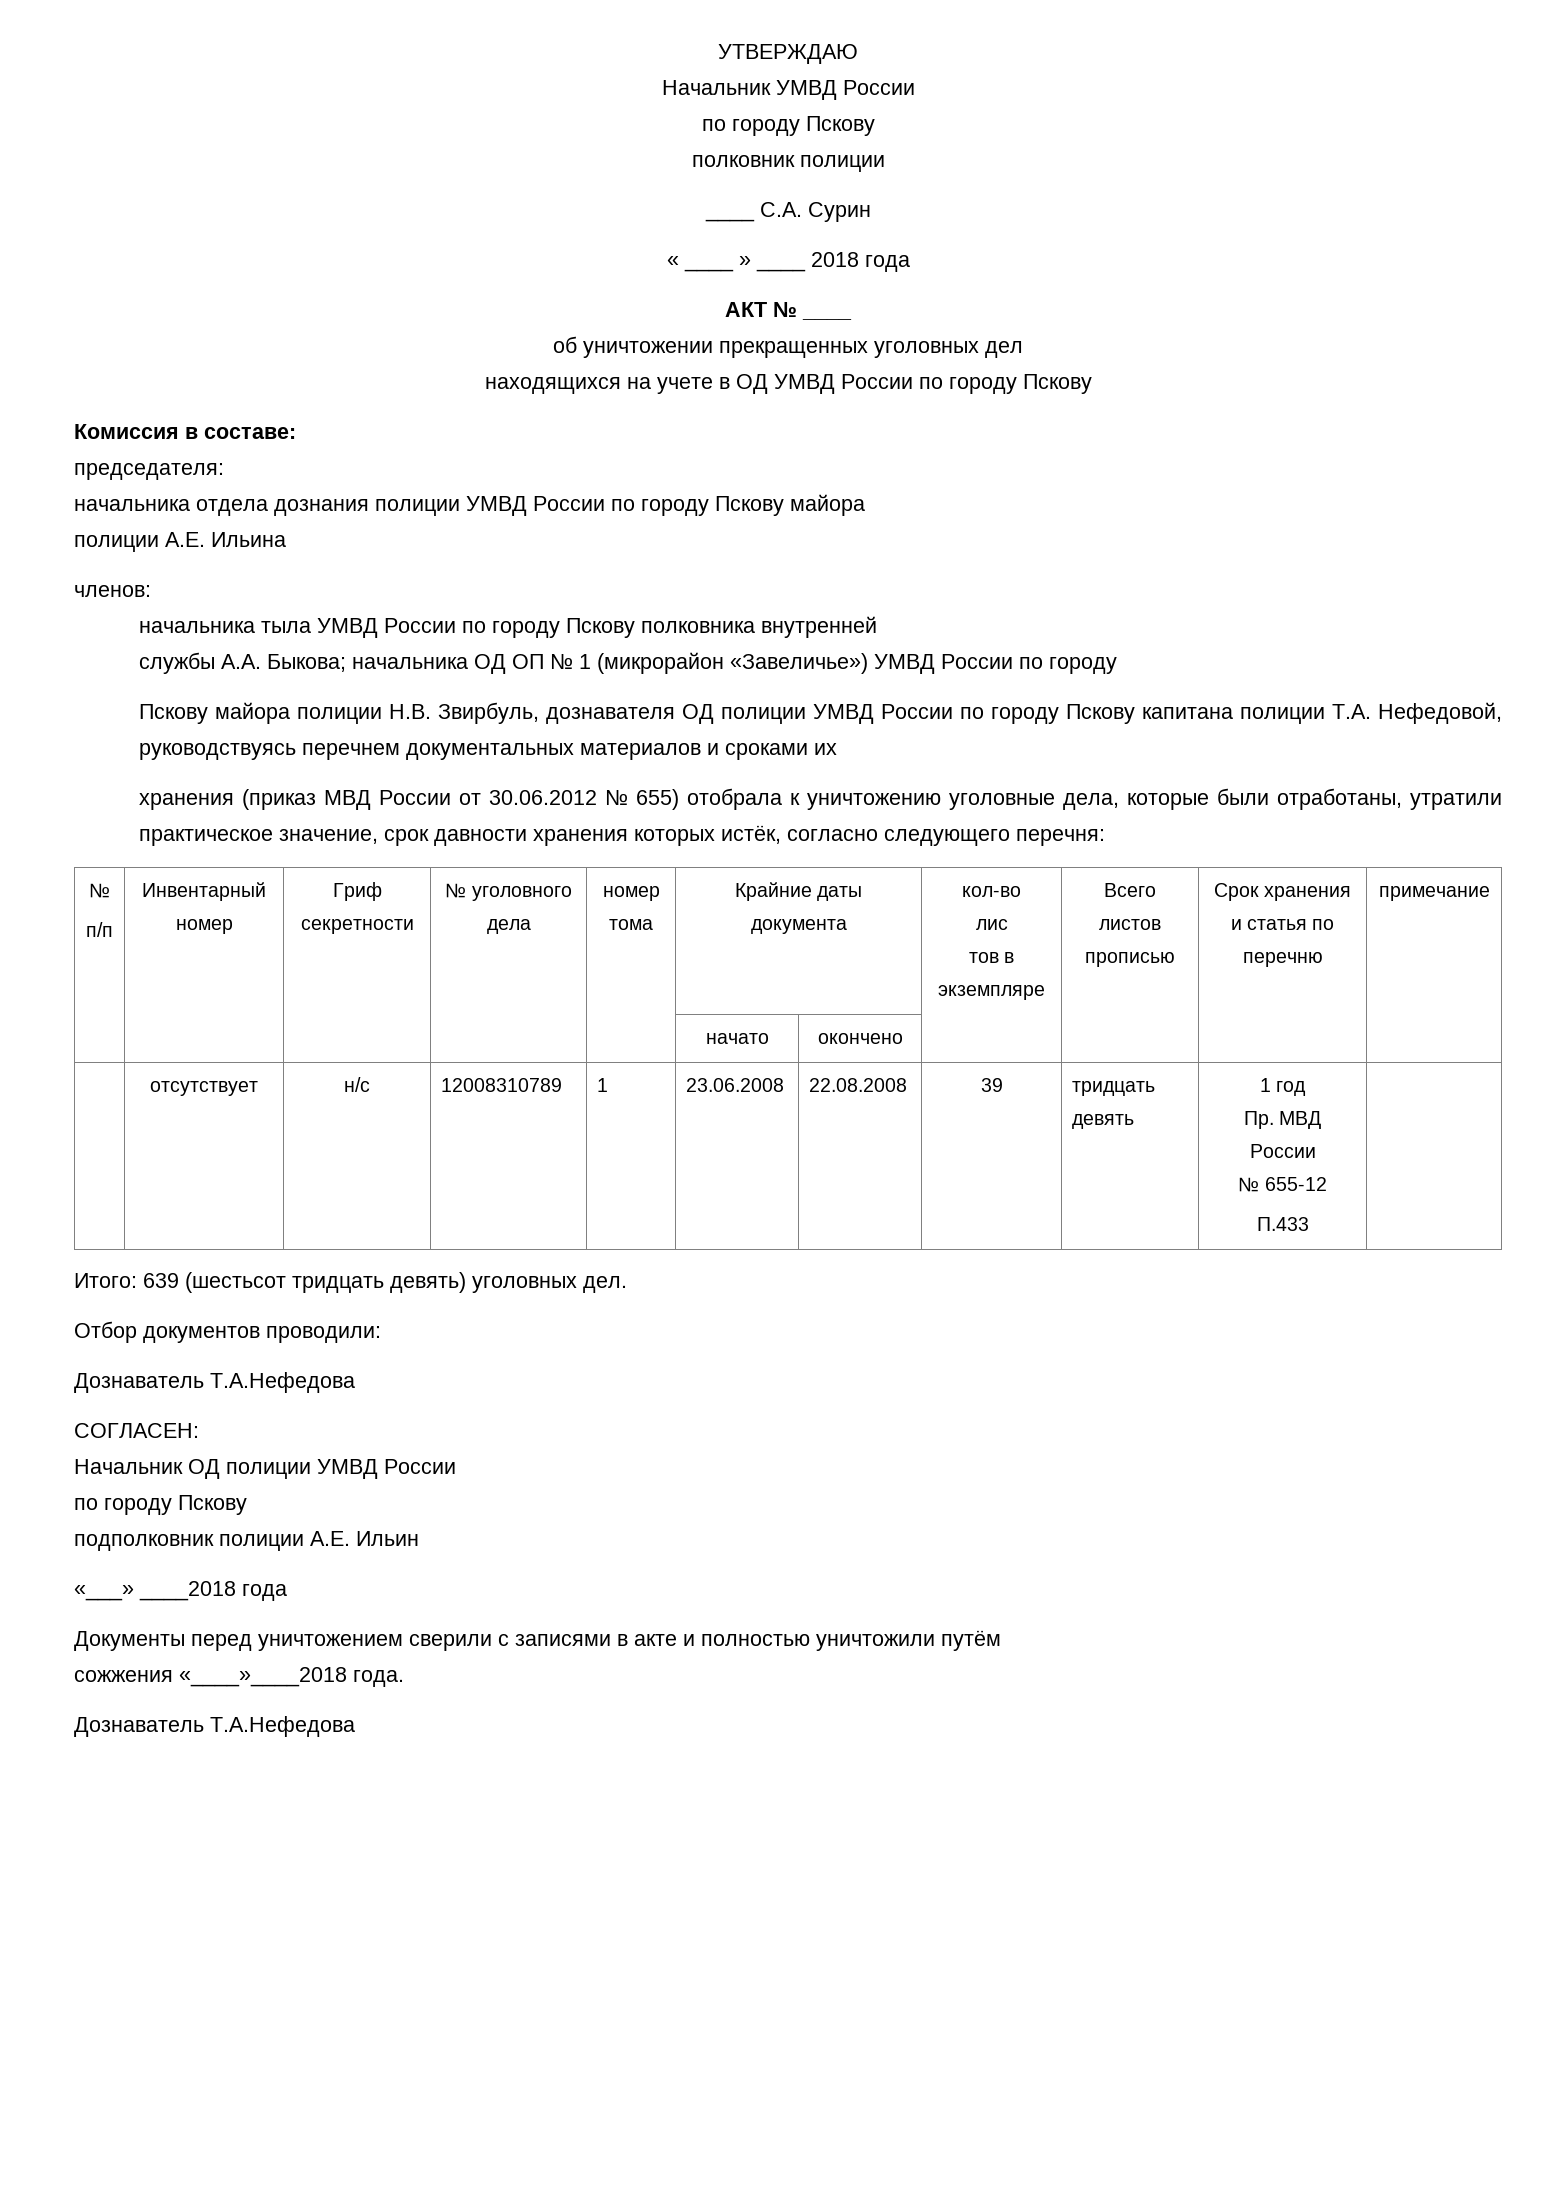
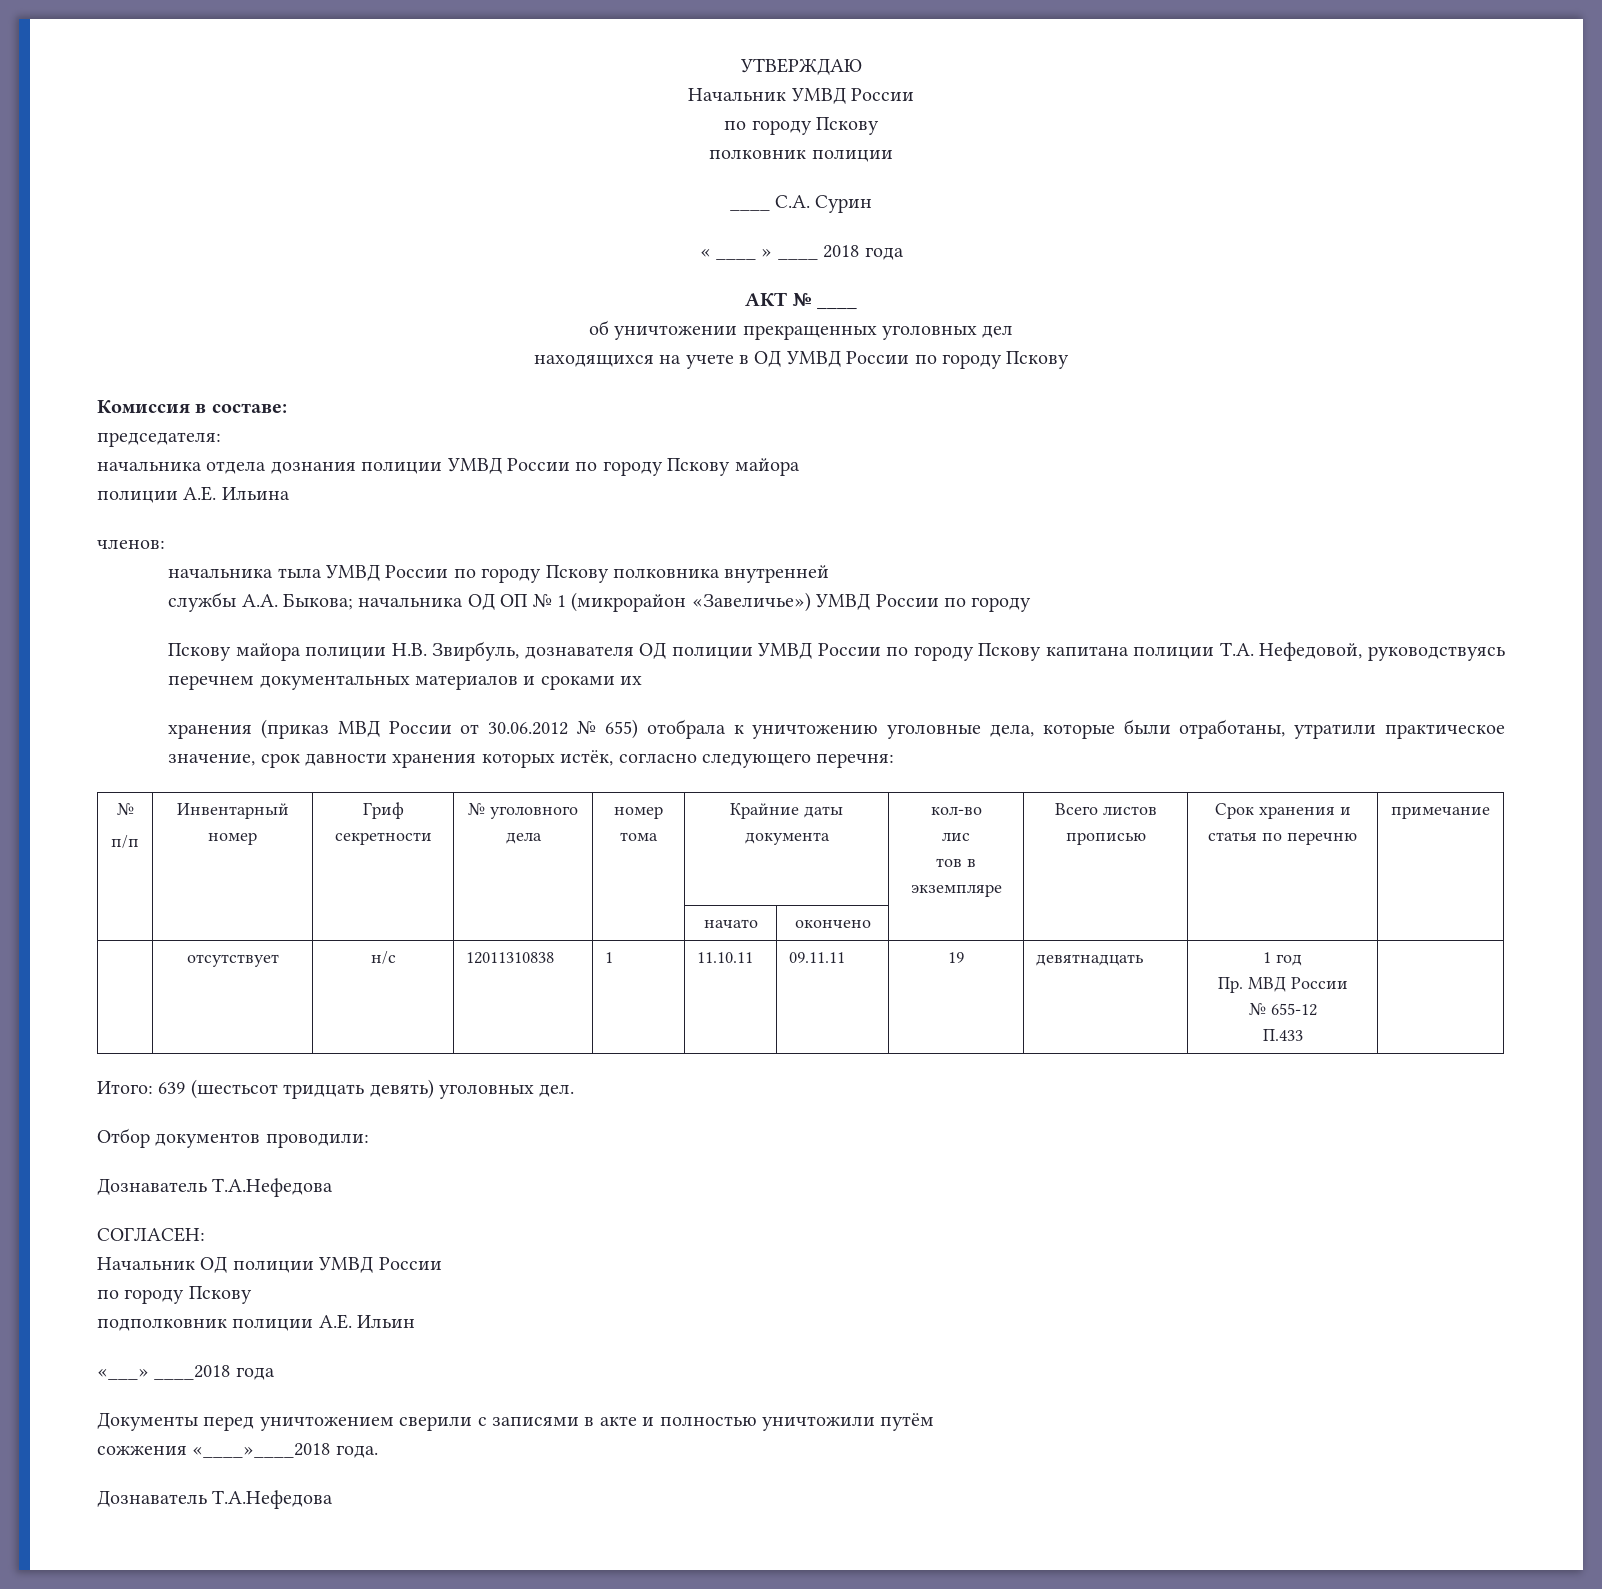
[441,1078,563,1092] [597,1078,609,1092] [686,1078,785,1092] [809,1078,908,1092] [980,1078,1003,1092] [1072,1081,1156,1096] [1072,1114,1135,1129] 12008310789 | 1 | 23.06.2008 | 22.08.2008 | 39 | тридцать девять -> [466,952,555,964] [605,952,614,963] [697,952,754,963] [789,952,846,963] [948,952,964,963] [1036,954,1144,966] 12011310838 | 1 | 11.10.11 | 09.11.11 | 19 | девятнадцать

